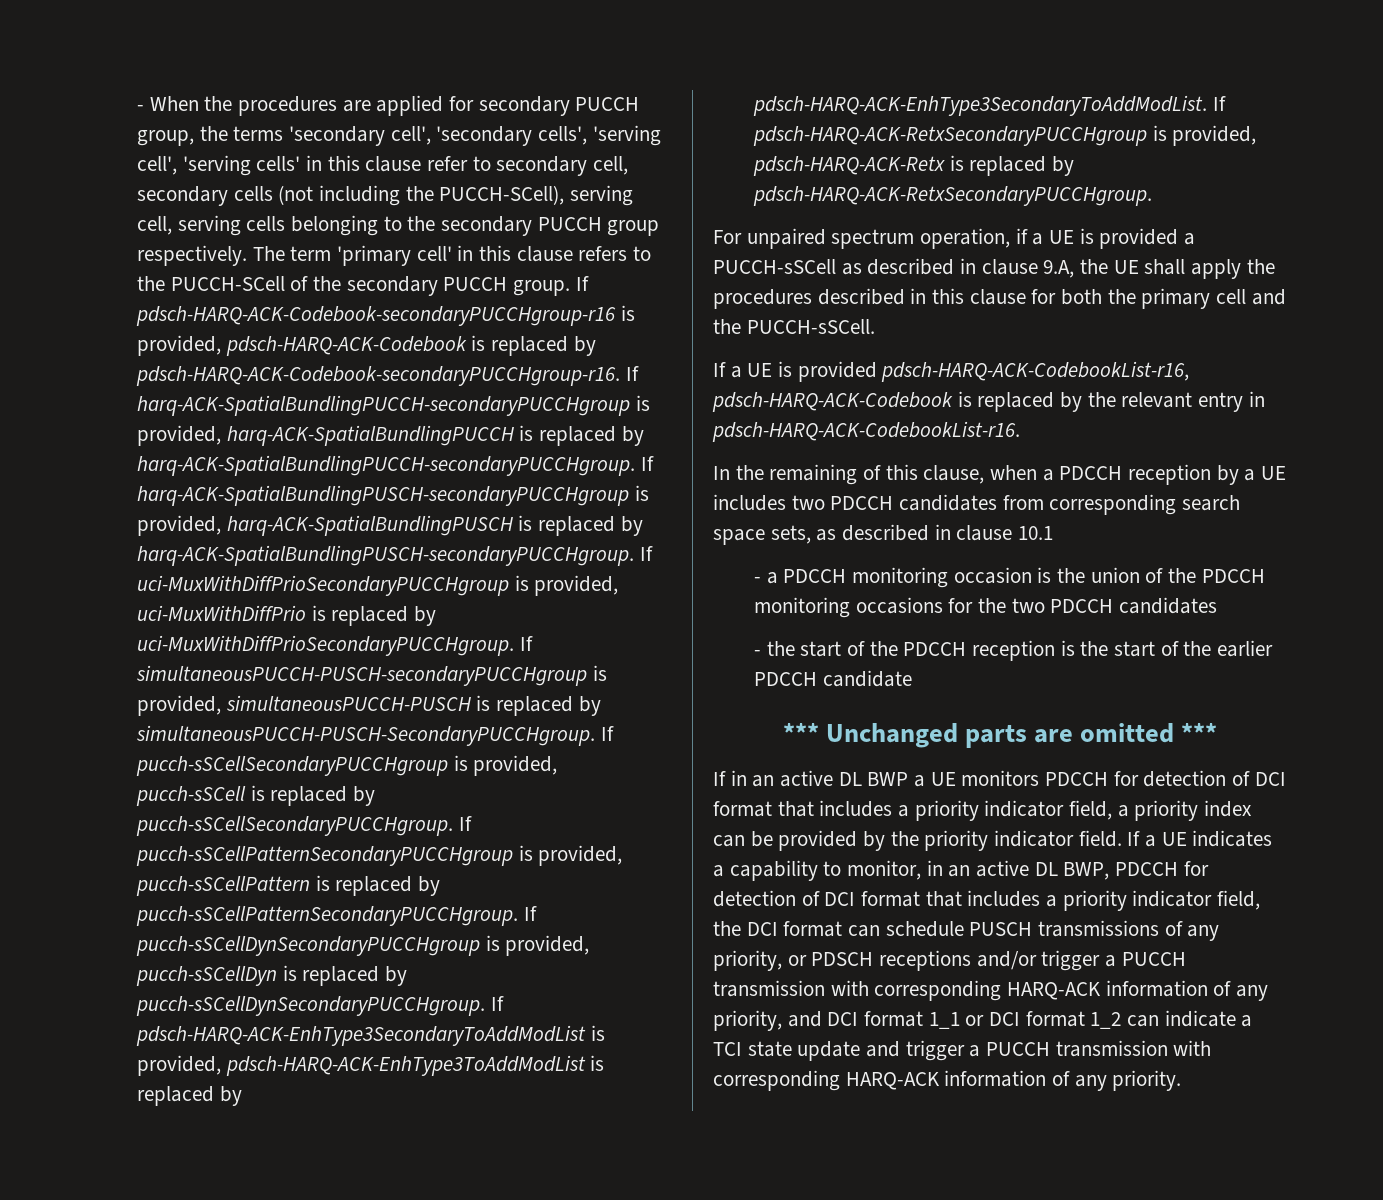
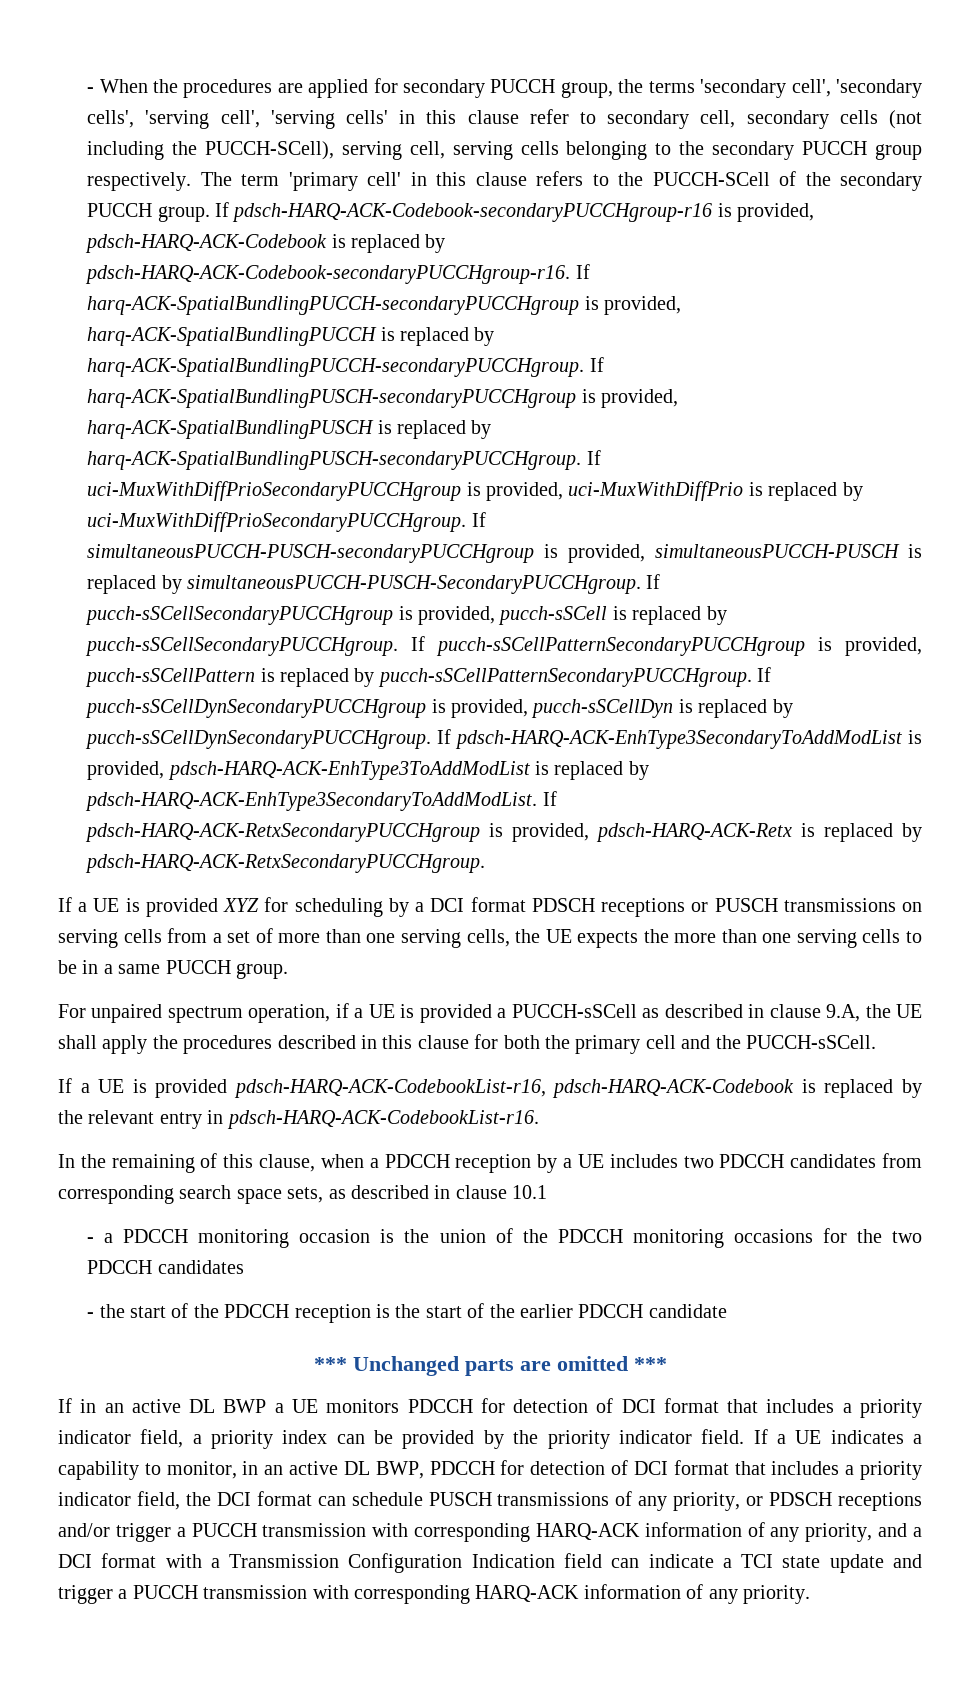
(1153, 196) none -> [58,897,923,917] [58,928,922,948] [58,960,288,979] // If a UE is provided XYZ for scheduling by a DCI format PDSCH receptions or PUSCH transmissions on serving cells from a set of more than one serving cells, the UE expects the more than one serving cells to be in a same PUCCH group.
[827,1011,1122,1029] DCI format 1_1 or DCI format 1_2 -> [912,1527,922,1537] [58,1553,602,1573] a DCI format with a Transmission Configuration Indication field

